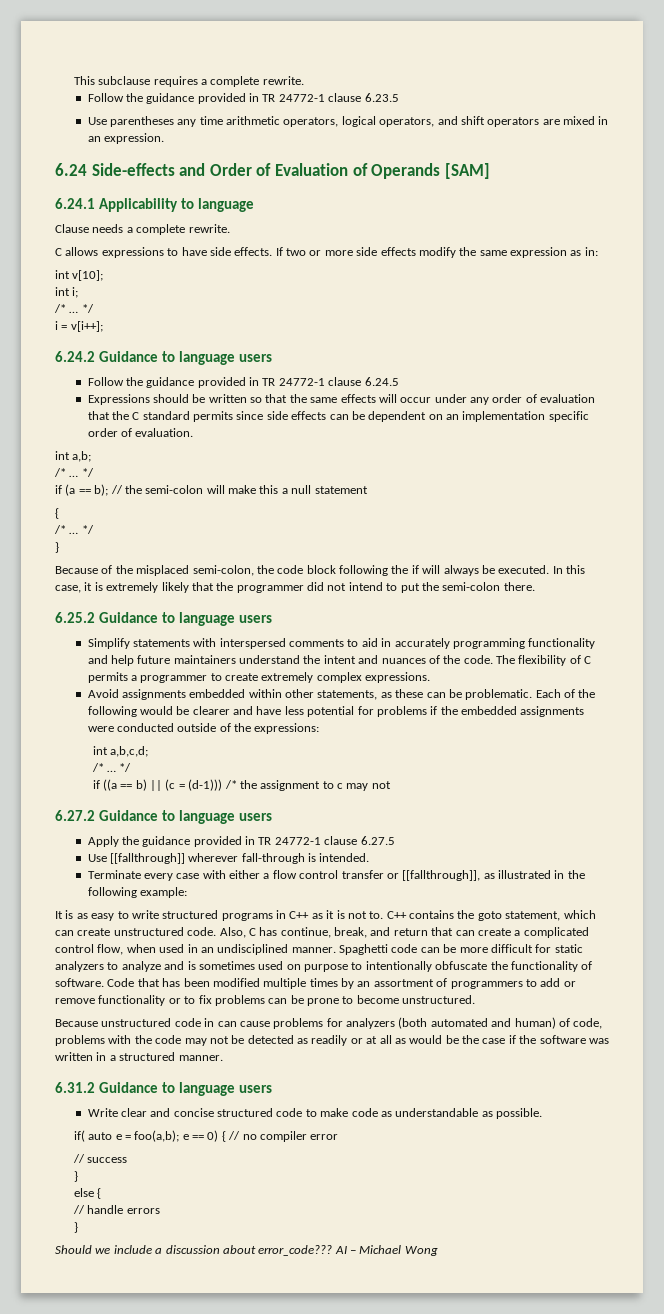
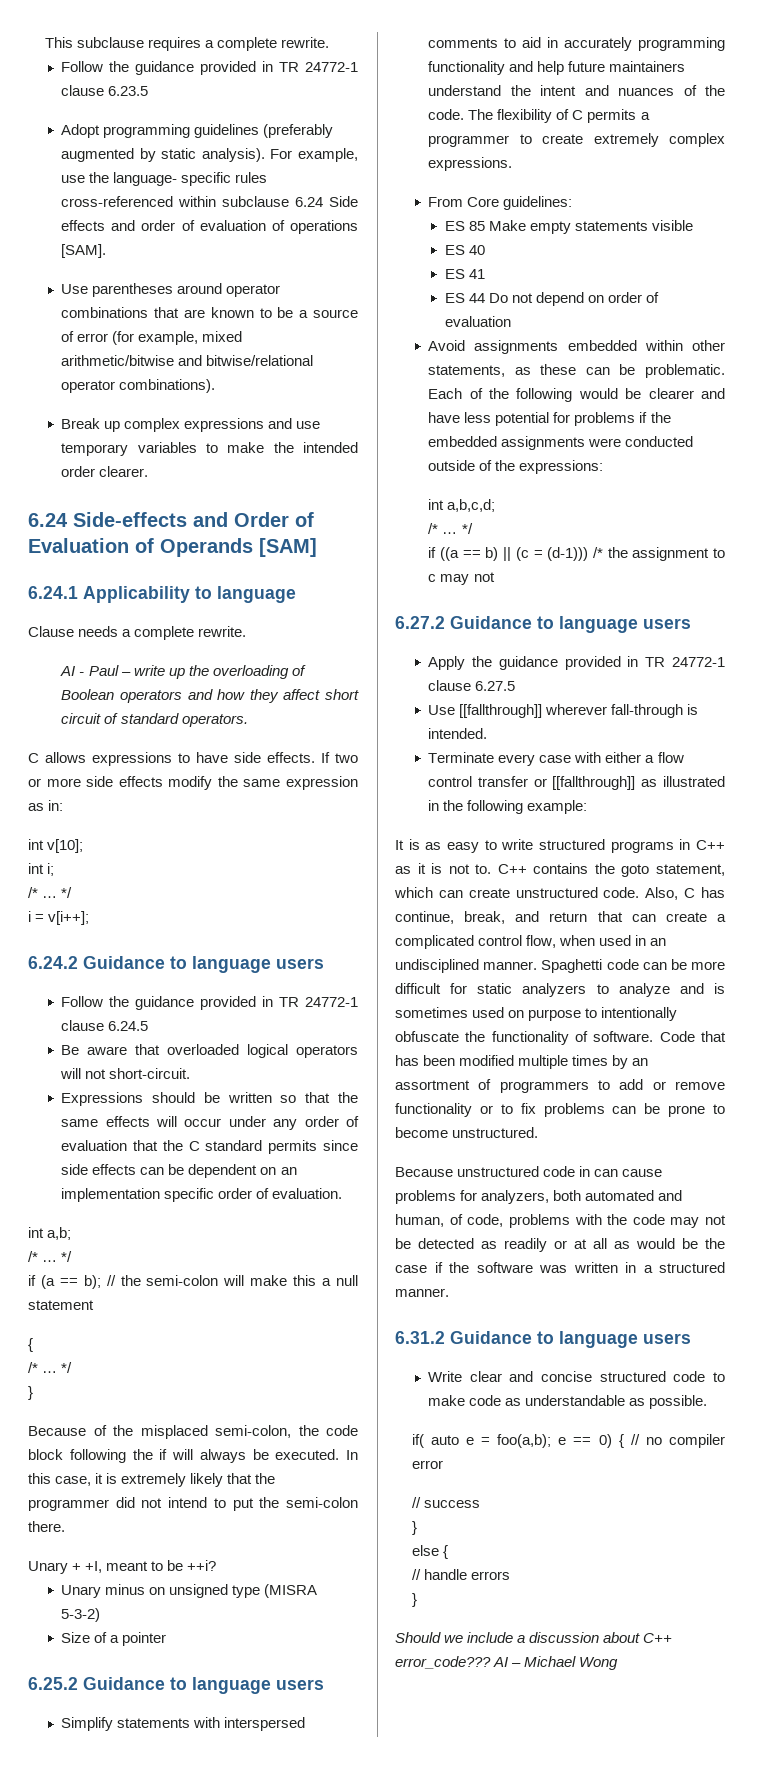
[87,116,609,127] [87,133,164,144] Use parentheses any time arithmetic operators, logical operators, and shift operators are mixed in an expression. -> [61,124,334,138] [61,148,358,162] [61,172,268,186] [61,196,358,207] [61,220,358,234] [61,244,107,258] [61,283,281,297] [61,307,358,318] [61,331,243,345] [61,355,314,366] [61,379,216,393] [61,418,321,432] [61,442,358,456] [61,466,149,477] Adopt programming guidelines (preferably augmented by static analysis). For example, use the language- specific rules cross-referenced within subclause 6.24 Side effects and order of evaluation of operations [SAM]. // Use parentheses around operator combinations that are known to be a source of error (for example, mixed arithmetic/bitwise and bitwise/relational operator combinations). // Break up complex expressions and use temporary variables to make the intended order clearer.
(230, 228) none -> [60,665,306,679] [61,689,360,703] [61,713,248,727] // AI - Paul – write up the overloading of Boolean operators and how they affect short circuit of standard operators.
(399, 381) none -> [61,1044,358,1058] [60,1068,191,1079] // Be aware that overloaded logical operators will not short-circuit.
(535, 586) none -> [28,1560,217,1574] [61,1584,318,1598] [61,1608,101,1622] [61,1632,167,1646] // Unary + +I, meant to be ++i? // Unary minus on unsigned type (MISRA 5-3-2) // Size of a pointer
(431, 677) none -> [428,196,573,210] [444,220,694,234] [444,245,485,255] [444,269,485,279] [444,292,660,306] [444,316,511,327] // From Core guidelines: // ES 85 Make empty statements visible // ES 40 // ES 41 // ES 44 Do not depend on order of evaluation
[402,870,481,881] [[fallthrough]], -> [552,776,636,790] [[fallthrough]]
[346,1017,428,1029] analyzers (both -> [481,1190,582,1204] analyzers, both
[514,1017,556,1029] human) -> [395,1214,444,1227] human,
(256, 1249) none -> [643,1633,673,1643] C++

